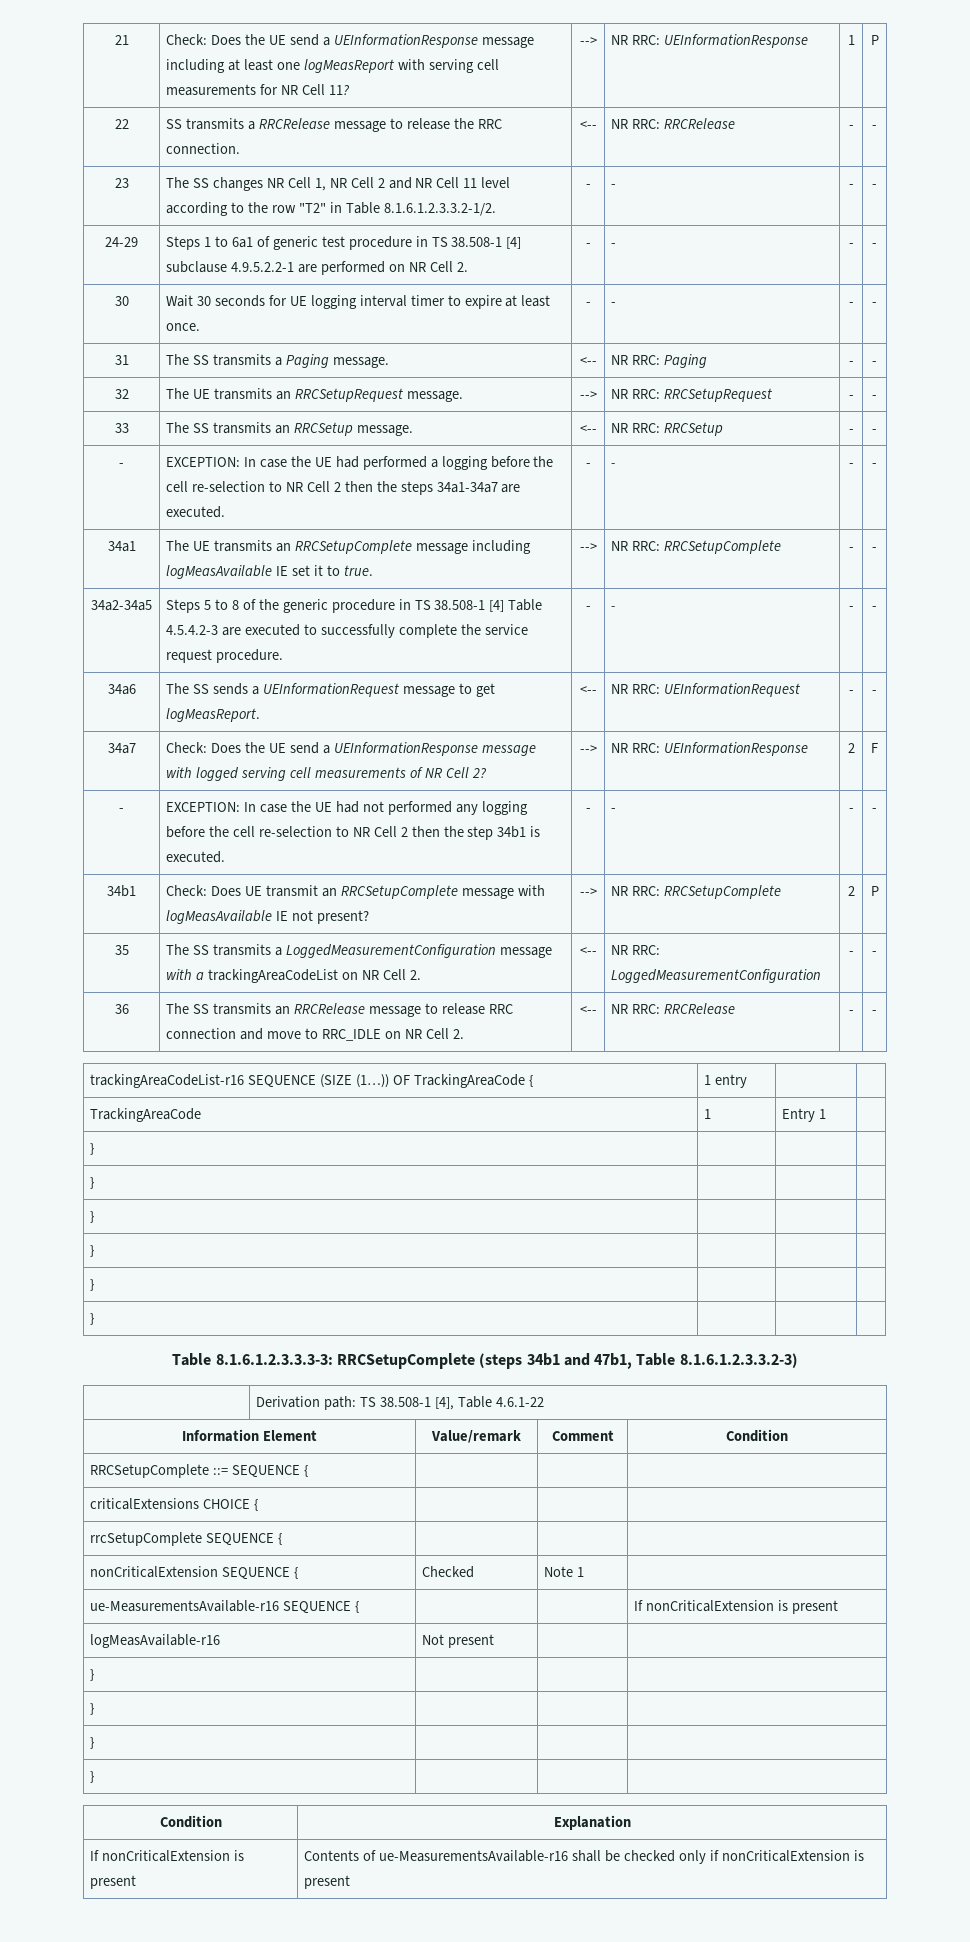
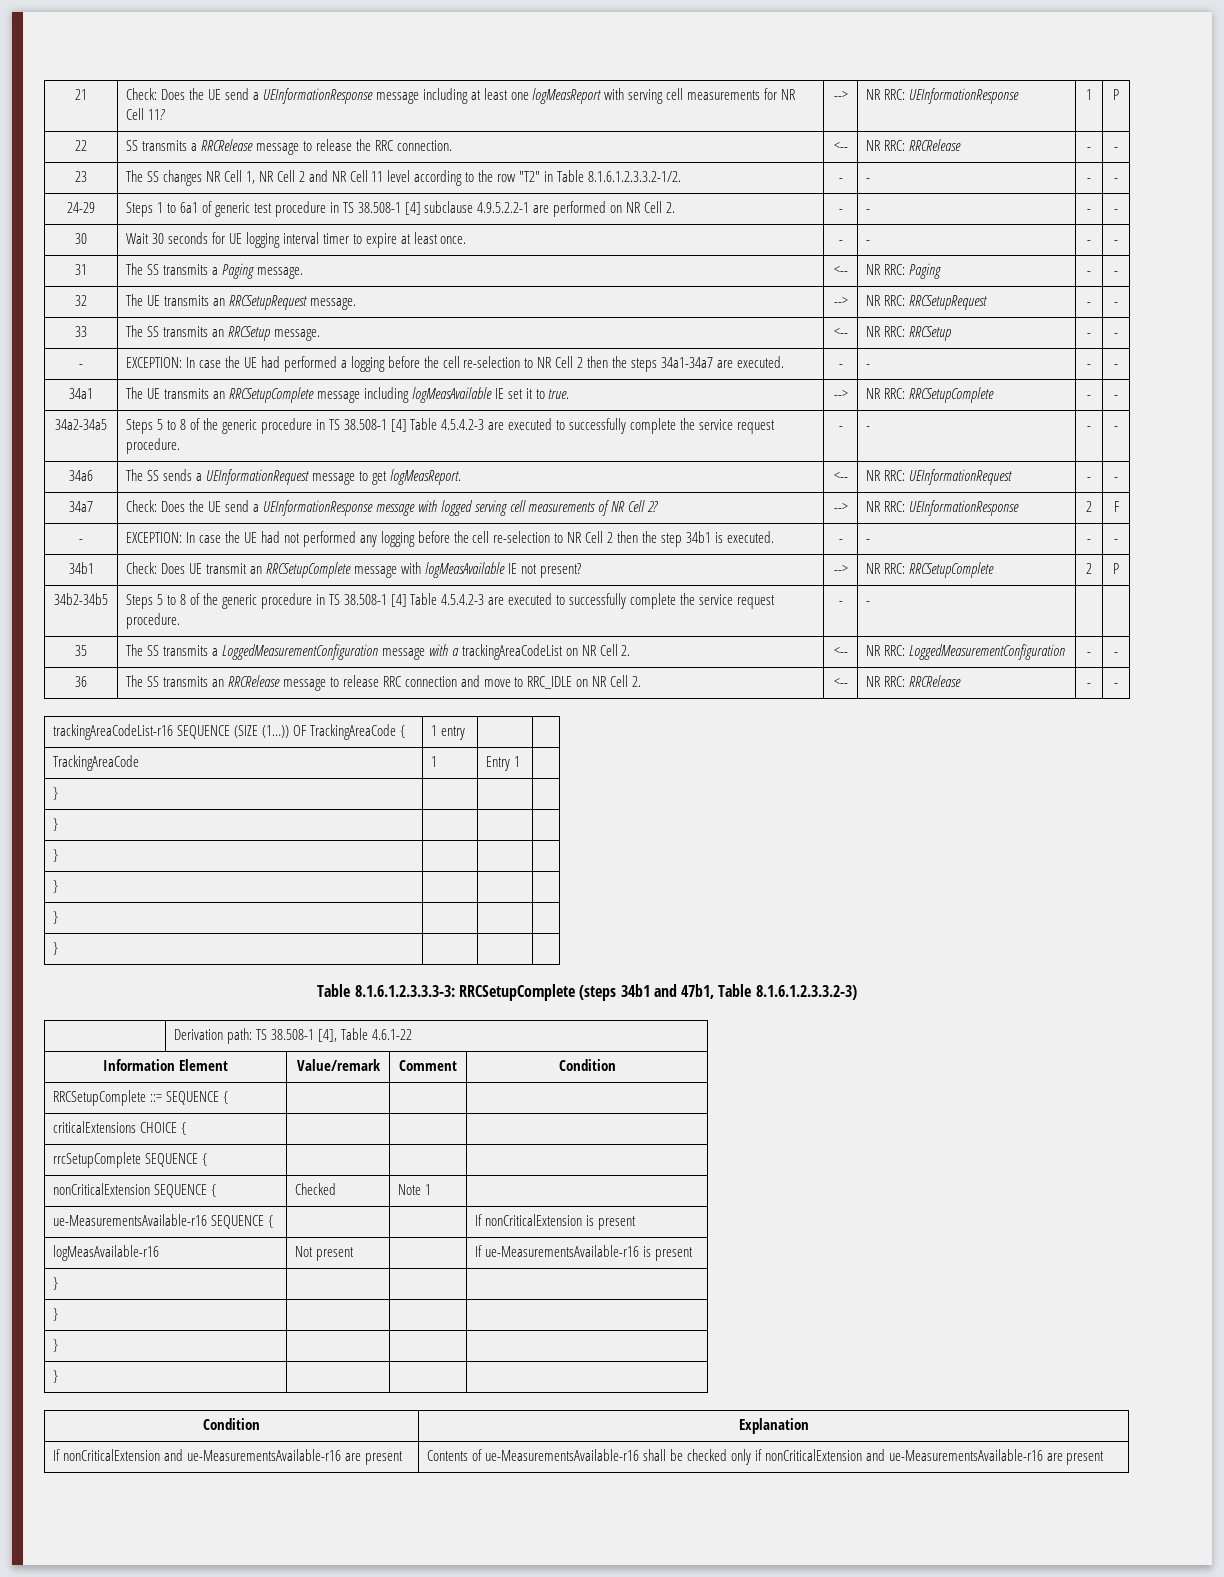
(879, 891) none -> [54,593,108,605] [126,593,775,609] [126,613,181,629] [838,601,843,605] [866,601,871,605] // 34b2-34b5 | Steps 5 to 8 of the generic procedure in TS 38.508-1 [4] Table 4.5.4.2-3 are executed to successfully complete the service request procedure. | - | - | |
(495, 1641) none -> [475,1245,694,1261] If ue-MeasurementsAvailable-r16 is present
[234,1850,245,1861] is -> [164,1449,362,1461] and ue-MeasurementsAvailable-r16 are
[853,1850,864,1861] is -> [865,1449,1063,1461] and ue-MeasurementsAvailable-r16 are

